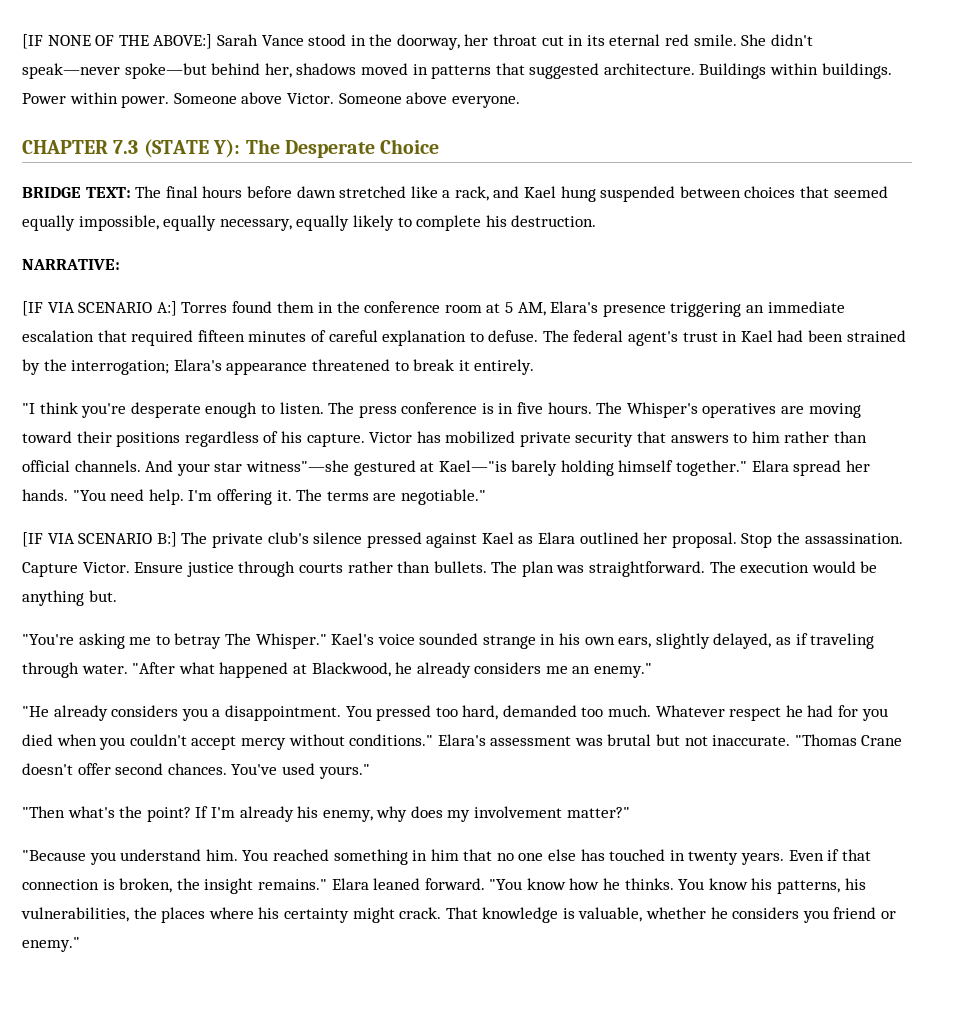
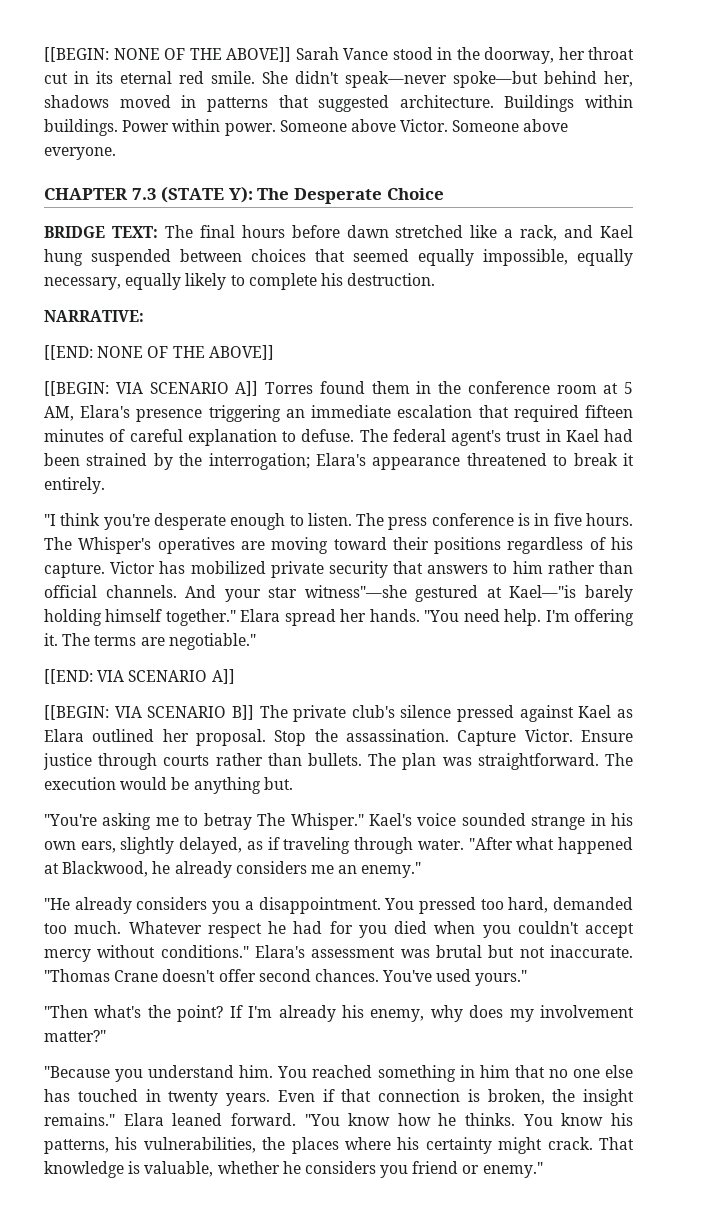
[22,34,213,49] [IF NONE OF THE ABOVE:] -> [44,47,291,62] [[BEGIN: NONE OF THE ABOVE]]
[22,301,177,316] [IF VIA SCENARIO A:] -> [44,345,274,360] [44,381,259,396] [[END: NONE OF THE ABOVE]] // [[BEGIN: VIA SCENARIO A]]
[22,532,177,547] [IF VIA SCENARIO B:] -> [44,669,235,684] [44,705,254,720] [[END: VIA SCENARIO A]] // [[BEGIN: VIA SCENARIO B]]

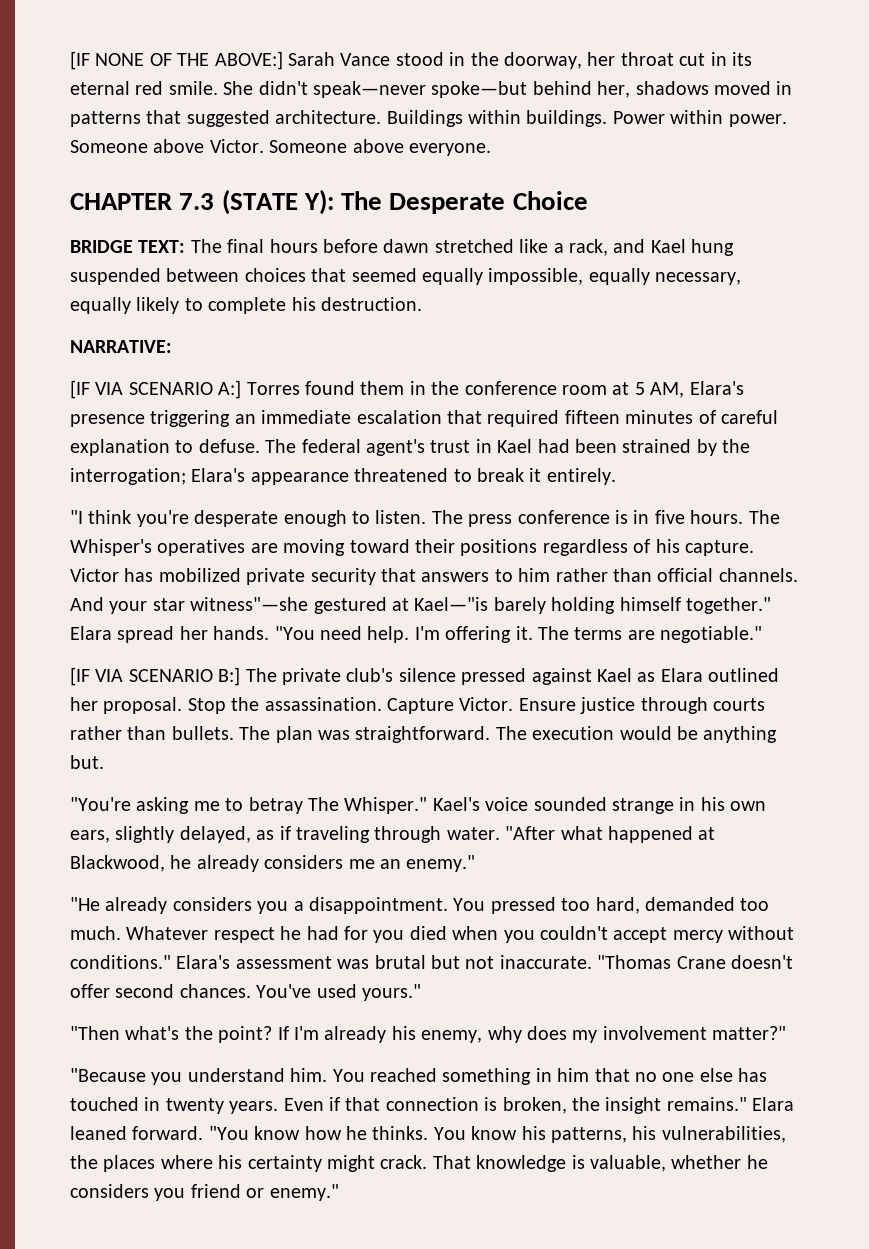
[44,47,291,62] [[BEGIN: NONE OF THE ABOVE]] -> [70,51,283,70] [IF NONE OF THE ABOVE:]
[44,345,274,360] [44,381,259,396] [[END: NONE OF THE ABOVE]] // [[BEGIN: VIA SCENARIO A]] -> [70,380,242,399] [IF VIA SCENARIO A:]
[44,669,235,684] [44,705,254,720] [[END: VIA SCENARIO A]] // [[BEGIN: VIA SCENARIO B]] -> [70,667,241,686] [IF VIA SCENARIO B:]

